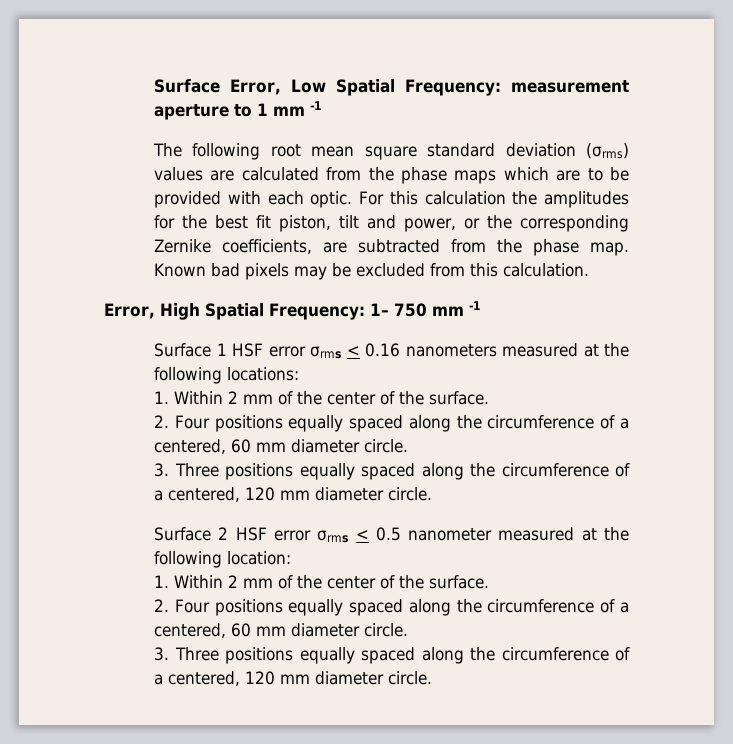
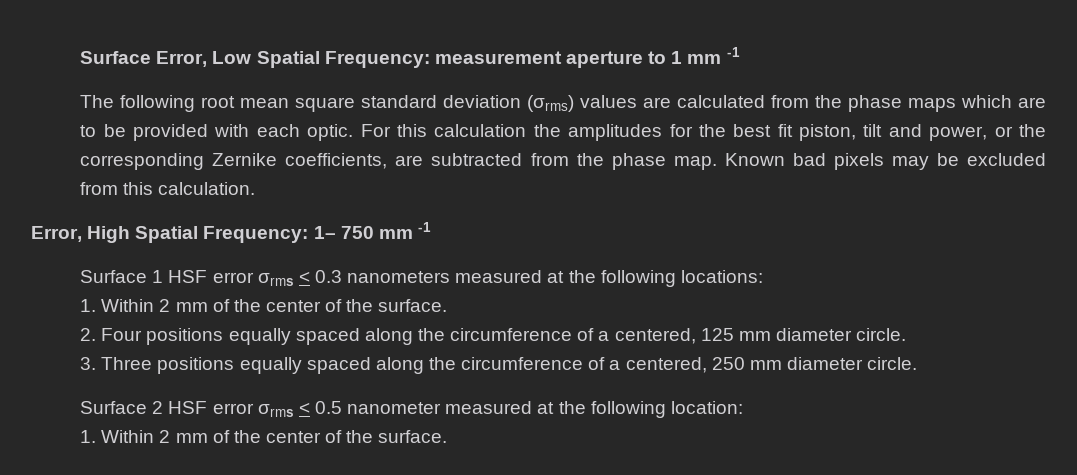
[365,343,401,357] 0.16 -> [314,270,342,283] 0.3
[231,439,252,453] 60 -> [700,328,734,341] 125
[245,487,276,501] 120 -> [711,357,745,370] 250
[154,599,629,616] [154,623,409,638] [154,647,630,664] [154,671,433,686] // 2. Four positions equally spaced along the circumference of a centered, 60 mm diameter circle. // 3. Three positions equally spaced along the circumference of a centered, 120 mm diameter circle. -> (448, 436) none

